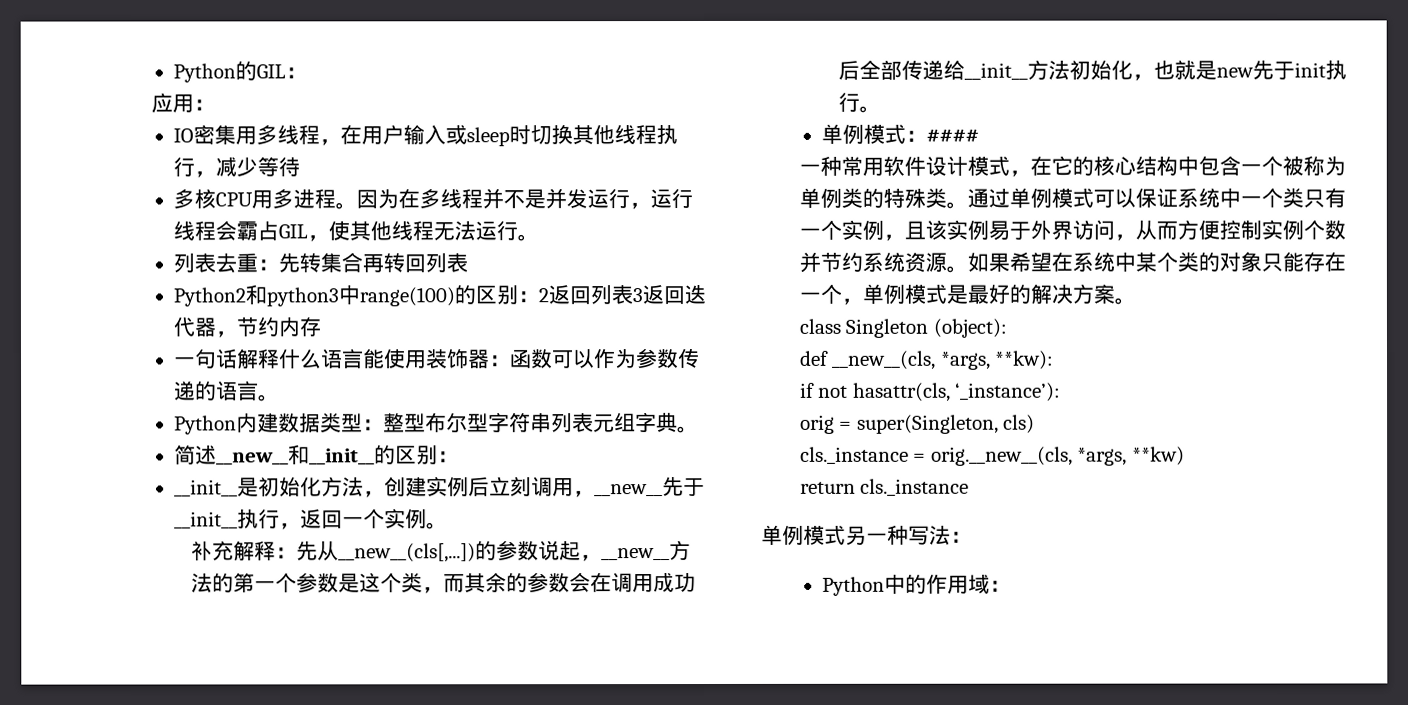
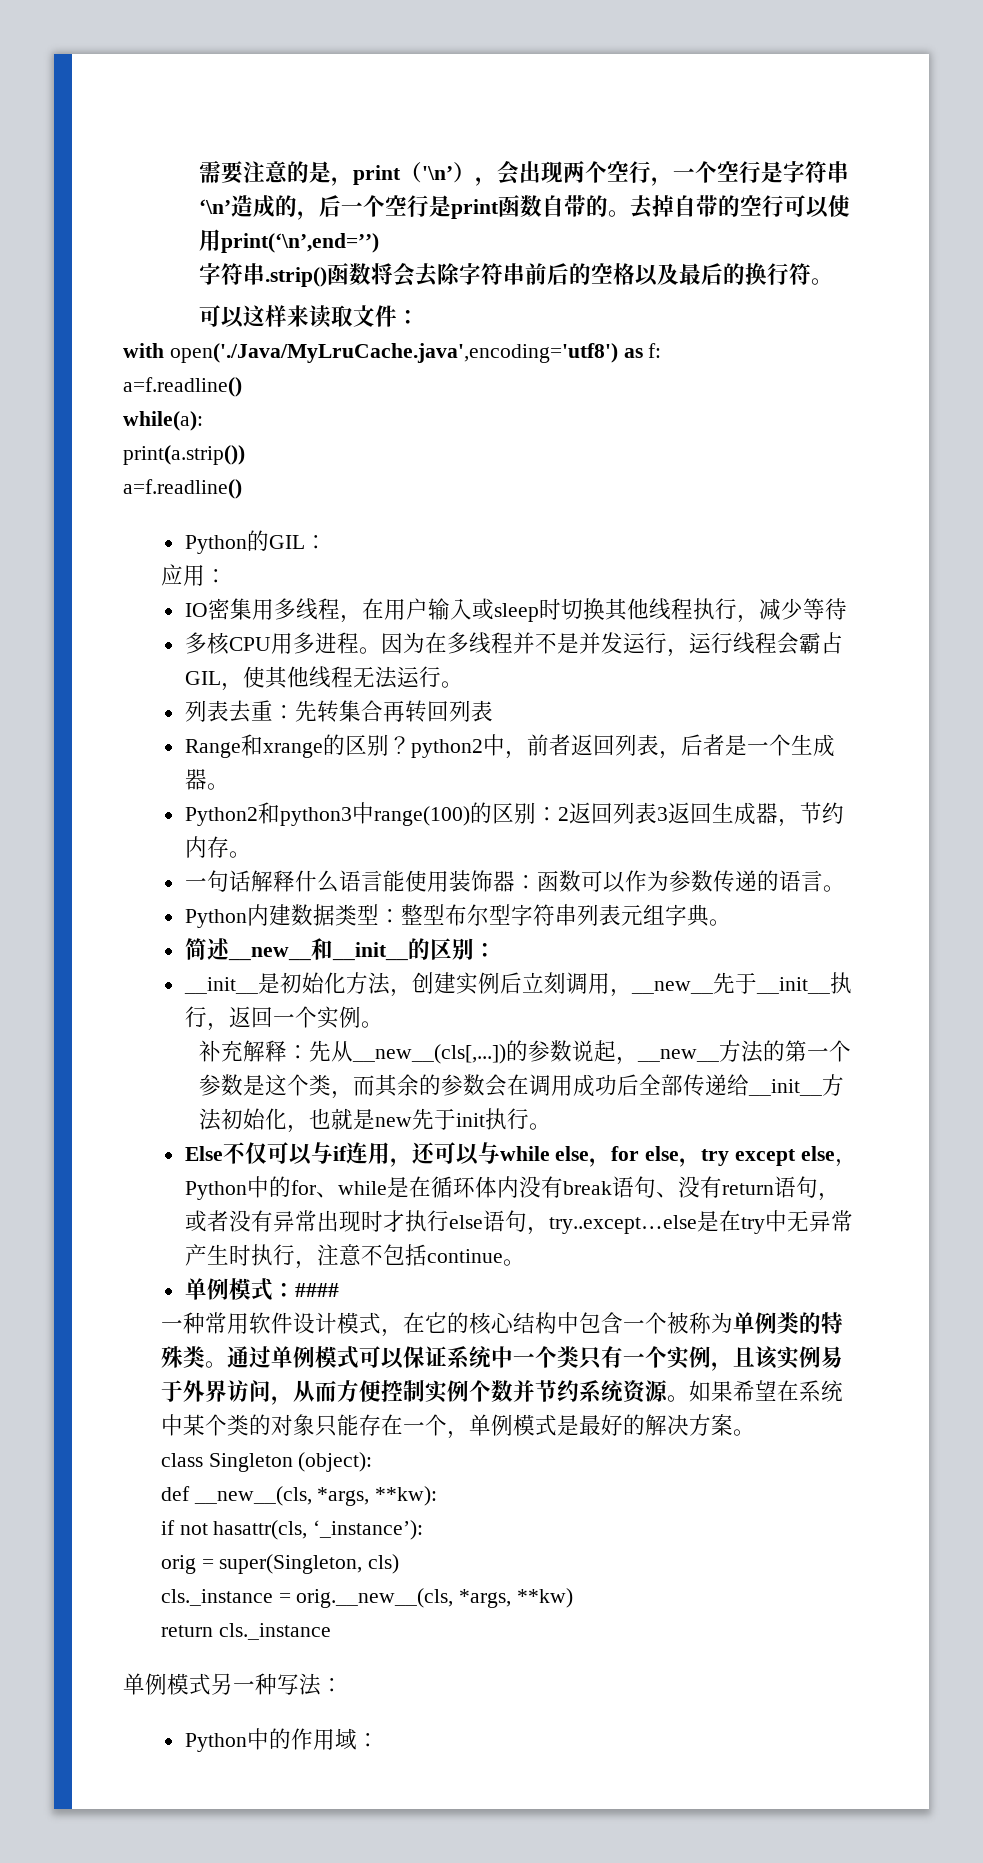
(173, 73) none -> [198,160,849,186] [198,195,850,220] [198,229,379,253] [198,262,833,287] [198,305,419,328] [123,343,662,363] [123,377,242,397] [123,411,203,431] [123,445,245,465] [123,479,242,499] 需要注意的是，print（'\n’），会出现两个空行，一个空行是字符串‘\n’造成的，后一个空行是print函数自带的。去掉自带的空行可以使用print(‘\n’,end=’’) // 字符串.strip()函数将会去除字符串前后的空格以及最后的换行符。 // 可以这样来读取文件： // with open('./Java/MyLruCache.java',encoding='utf8') as f: // a=f.readline() // while(a): // print(a.strip()) // a=f.readline() //
(469, 263) none -> [184,734,835,759] [184,769,229,790] // Range和xrange的区别？python2中，前者返回列表，后者是一个生成器。
[684,284,707,305] [173,317,196,337] 迭代 -> [711,802,756,825] 生成
(322, 326) none -> [228,851,251,858] 。
(881, 109) none -> [184,1142,857,1167] [184,1176,840,1201] [184,1210,853,1235] [184,1244,525,1269] // Else不仅可以与if连用，还可以与while else，for else，try except else，Python中的for、while是在循环体内没有break语句、没有return语句，或者没有异常出现时才执行else语句，try..except…else是在try中无异常产生时执行，注意不包括continue。

